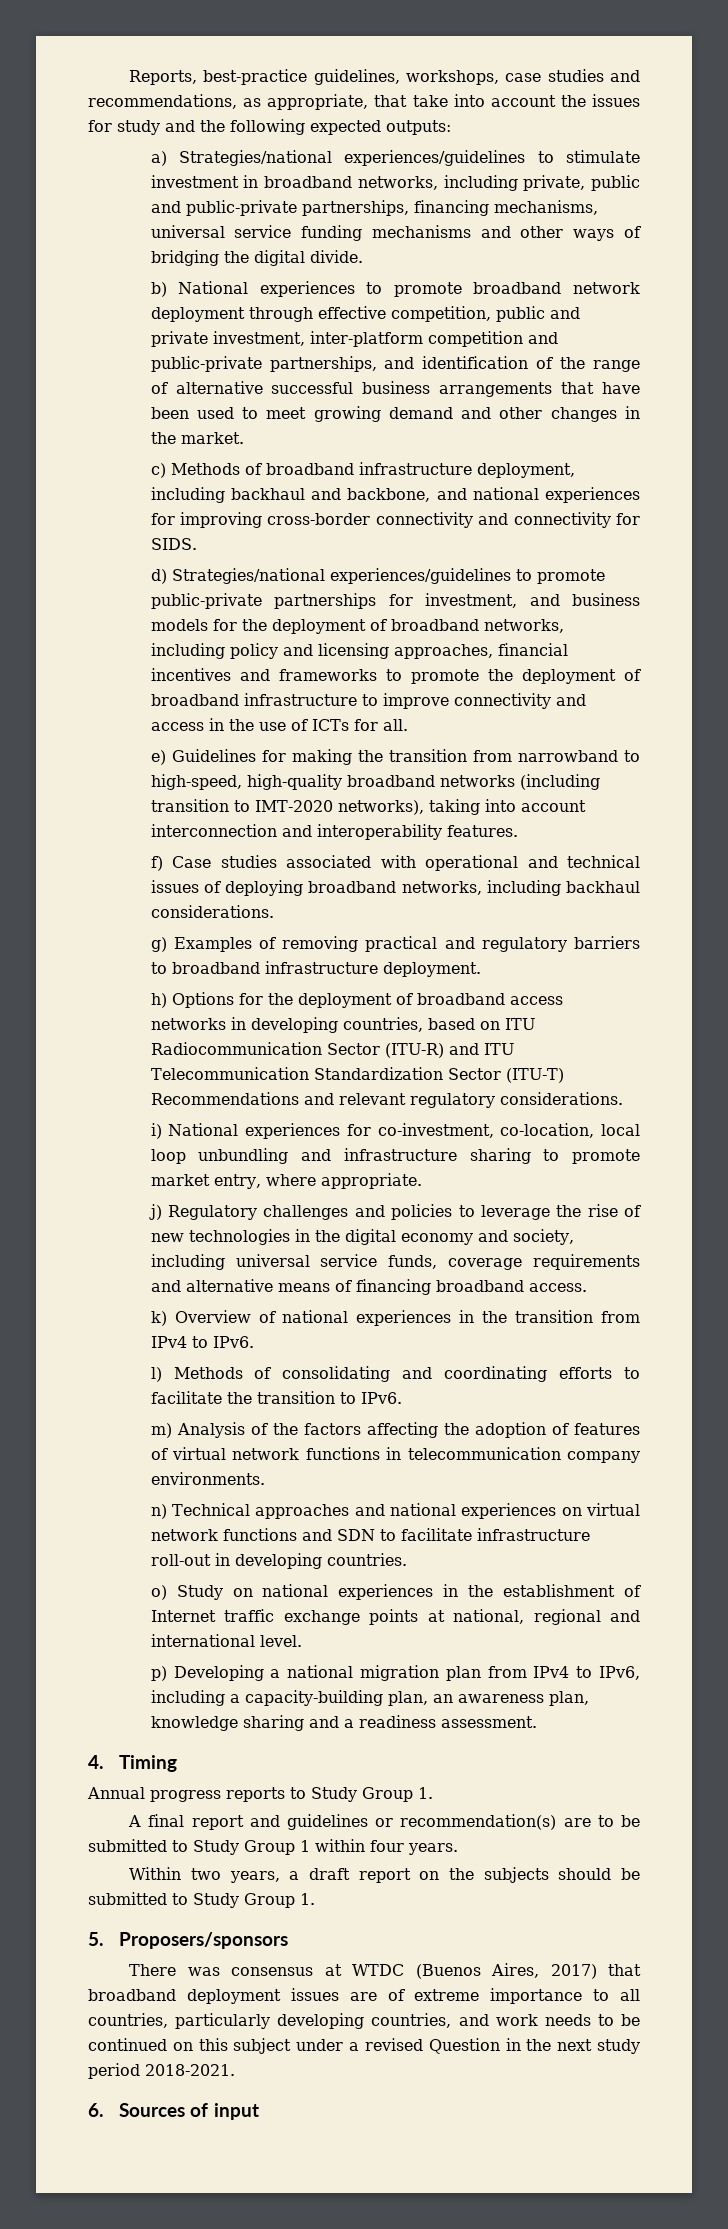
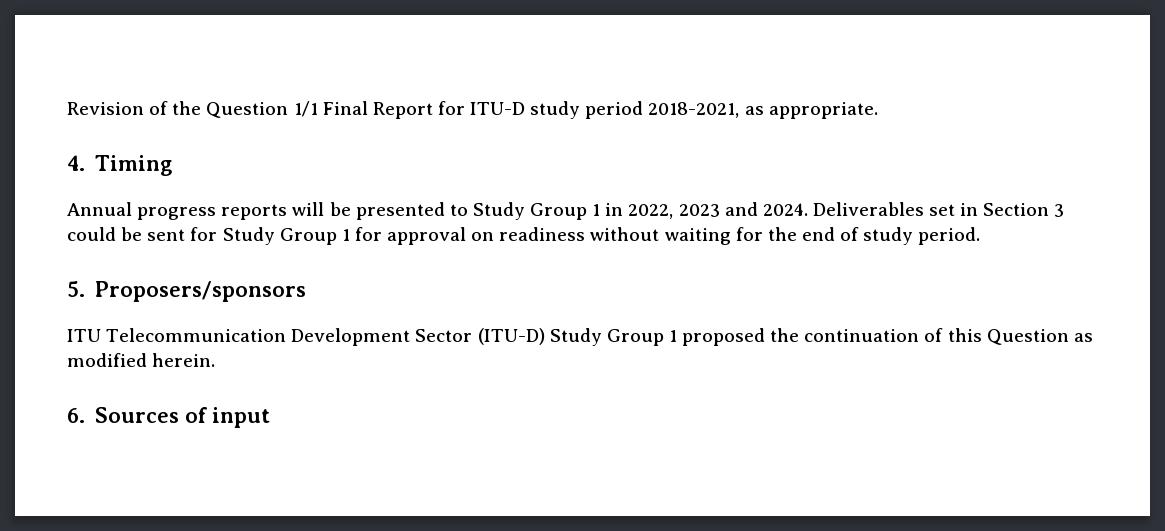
[129,69,640,85] [88,94,640,110] [88,119,451,135] [150,150,640,166] [150,175,640,191] [150,200,598,216] [150,225,641,241] [150,250,363,266] [150,281,640,297] [150,306,580,322] [150,331,558,347] [150,356,640,372] [150,381,640,397] [150,406,640,422] [150,432,244,444] [150,462,575,478] [150,487,640,503] [150,512,640,528] [150,538,197,550] [150,568,605,584] [150,593,640,609] [150,619,564,634] [150,643,568,659] [150,668,641,684] [150,693,586,709] [150,718,408,731] [150,749,640,765] [150,774,600,790] [150,799,586,815] [150,824,518,840] [150,855,640,871] [150,880,640,896] [150,905,274,918] [150,936,640,952] [150,961,481,977] [150,992,563,1008] [150,1017,535,1033] [150,1042,514,1058] [150,1067,564,1083] [150,1092,623,1108] [150,1123,640,1139] [150,1148,640,1164] [150,1173,422,1189] [148,1204,641,1220] [150,1229,574,1245] [150,1254,640,1270] [150,1279,587,1295] [150,1310,640,1326] [150,1336,254,1348] [150,1366,640,1382] [150,1391,402,1404] [150,1422,640,1438] [150,1447,640,1463] [150,1472,265,1485] [150,1503,641,1519] [150,1528,590,1541] [150,1553,407,1569] [150,1584,641,1600] [150,1609,641,1625] [150,1634,302,1647] [150,1665,640,1681] [150,1690,589,1706] [150,1715,537,1731] Reports, best-practice guidelines, workshops, case studies and recommendations, as appropriate, that take into account the issues for study and the following expected outputs: // a) Strategies/national experiences/guidelines to stimulate investment in broadband networks, including private, public and public-private partnerships, financing mechanisms, universal service funding mechanisms and other ways of bridging the digital divide. // b) National experiences to promote broadband network deployment through effective competition, public and private investment, inter-platform competition and public-private partnerships, and identification of the range of alternative successful business arrangements that have been used to meet growing demand and other changes in the market. // c) Methods of broadband infrastructure deployment, including backhaul and backbone, and national experiences for improving cross-border connectivity and connectivity for SIDS. // d) Strategies/national experiences/guidelines to promote public-private partnerships for investment, and business models for the deployment of broadband networks, including policy and licensing approaches, financial incentives and frameworks to promote the deployment of broadband infrastructure to improve connectivity and access in the use of ICTs for all. // e) Guidelines for making the transition from narrowband to high-speed, high-quality broadband networks (including transition to IMT-2020 networks), taking into account interconnection and interoperability features. // f) Case studies associated with operational and technical issues of deploying broadband networks, including backhaul considerations. // g) Examples of removing practical and regulatory barriers to broadband infrastructure deployment. // h) Options for the deployment of broadband access networks in developing countries, based on ITU Radiocommunication Sector (ITU-R) and ITU Telecommunication Standardization Sector (ITU-T) Recommendations and relevant regulatory considerations. // i) National experiences for co-investment, co-location, local loop unbundling and infrastructure sharing to promote market entry, where appropriate. // j) Regulatory challenges and policies to leverage the rise of new technologies in the digital economy and society, including universal service funds, coverage requirements and alternative means of financing broadband access. // k) Overview of national experiences in the transition from IPv4 to IPv6. // l) Methods of consolidating and coordinating efforts to facilitate the transition to IPv6. // m) Analysis of the factors affecting the adoption of features of virtual network functions in telecommunication company environments. // n) Technical approaches and national experiences on virtual network functions and SDN to facilitate infrastructure roll-out in developing countries. // o) Study on national experiences in the establishment of Internet traffic exchange points at national, regional and international level. // p) Developing a national migration plan from IPv4 to IPv6, including a capacity-building plan, an awareness plan, knowledge sharing and a readiness assessment. -> [67,101,878,119] Revision of the Question 1/1 Final Report for ITU-D study period 2018-2021, as appropriate.
[290,1787,433,1802] [128,1814,641,1830] [88,1839,458,1855] [129,1867,640,1883] [88,1892,315,1908] [88,1932,289,1949] [129,1963,641,1979] [88,1988,640,2004] [88,2013,640,2029] [88,2038,640,2054] [88,2063,235,2079] to Study Group 1. // A final report and guidelines or recommendation(s) are to be submitted to Study Group 1 within four years. // Within two years, a draft report on the subjects should be submitted to Study Group 1. // 5. Proposers/sponsors // There was consensus at WTDC (Buenos Aires, 2017) that broadband deployment issues are of extreme importance to all countries, particularly developing countries, and work needs to be continued on this subject under a revised Question in the next study period 2018-2021. -> [292,202,1065,220] [67,227,981,245] [67,281,306,302] [67,328,1093,346] [67,353,216,367] will be presented to Study Group 1 in 2022, 2023 and 2024. Deliverables set in Section 3 could be sent for Study Group 1 for approval on readiness without waiting for the end of study period. // 5. Proposers/sponsors // ITU Telecommunication Development Sector (ITU-D) Study Group 1 proposed the continuation of this Question as modified herein.

